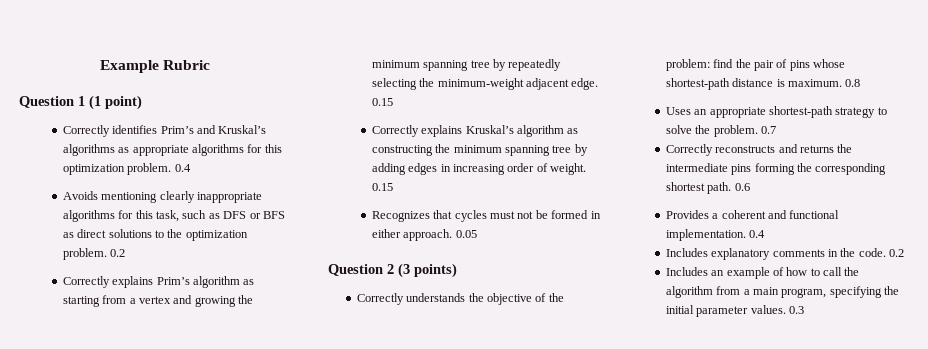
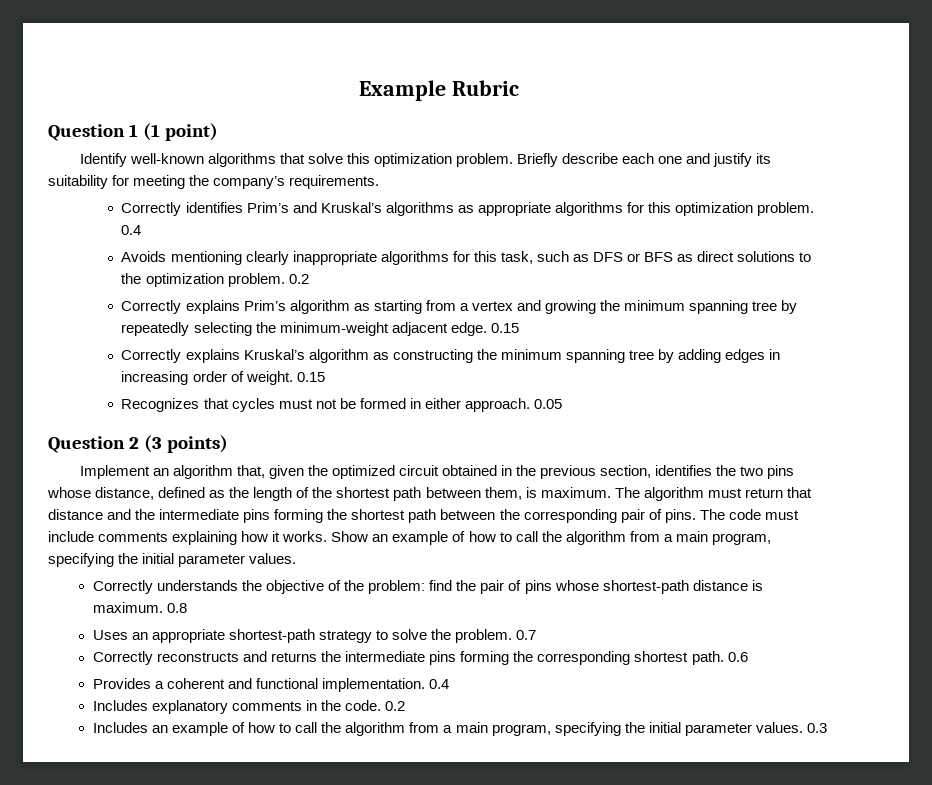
(142, 102) none -> [79,153,772,167] [48,175,380,189] // Identify well-known algorithms that solve this optimization problem. Briefly describe each one and justify its suitability for meeting the company’s requirements.
(457, 270) none -> [79,465,795,479] [47,487,812,501] [48,509,799,523] [48,531,771,545] [48,553,297,567] // Implement an algorithm that, given the optimized circuit obtained in the previous section, identifies the two pins whose distance, defined as the length of the shortest path between them, is maximum. The algorithm must return that distance and the intermediate pins forming the shortest path between the corresponding pair of pins. The code must include comments explaining how it works. Show an example of how to call the algorithm from a main program, specifying the initial parameter values.

